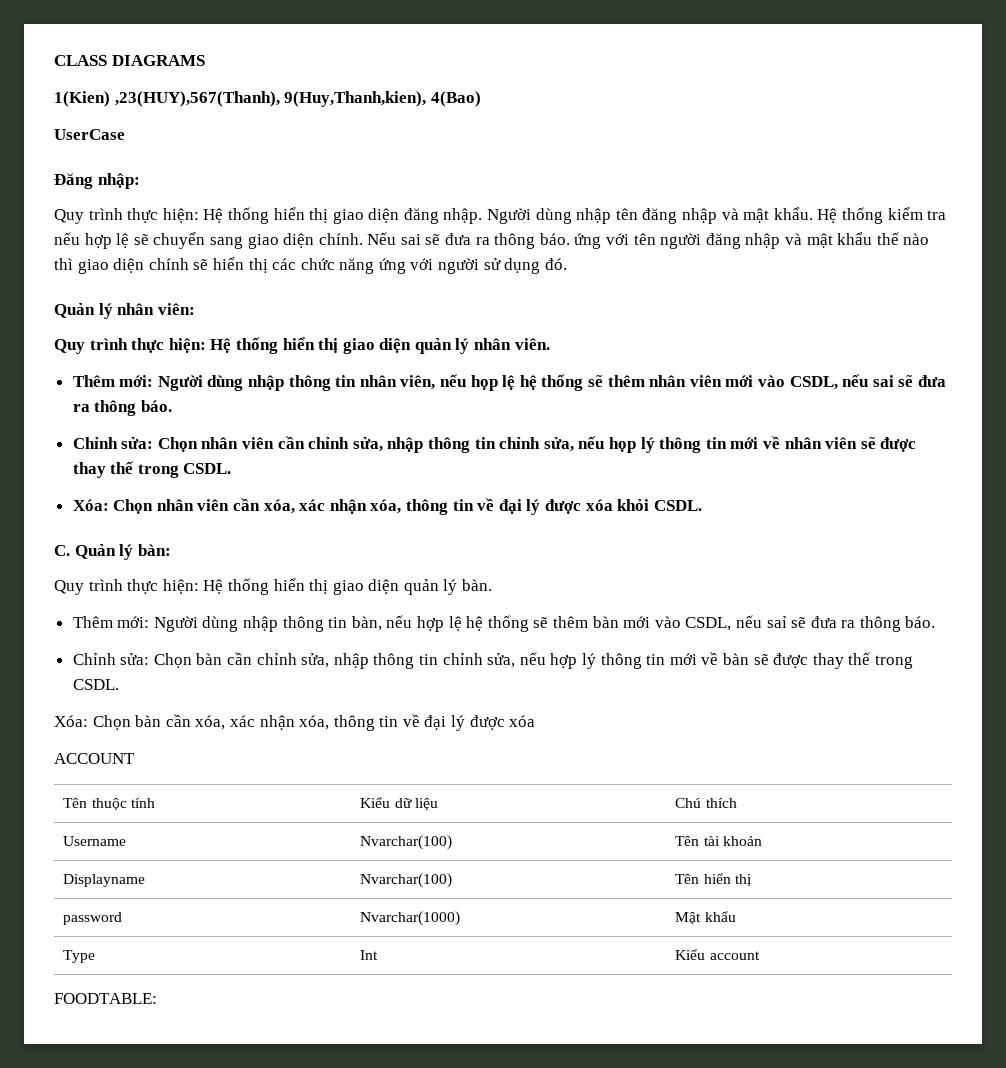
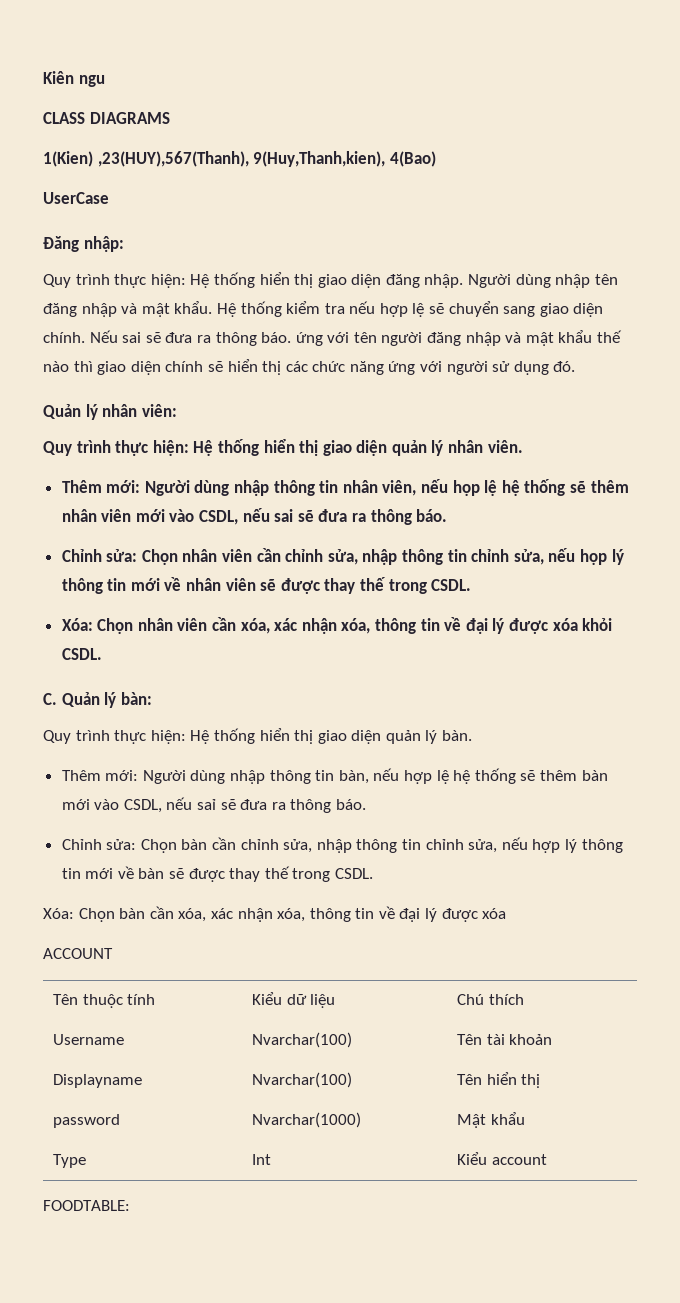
(54, 60) none -> [43,71,105,87] Kiên ngu //

